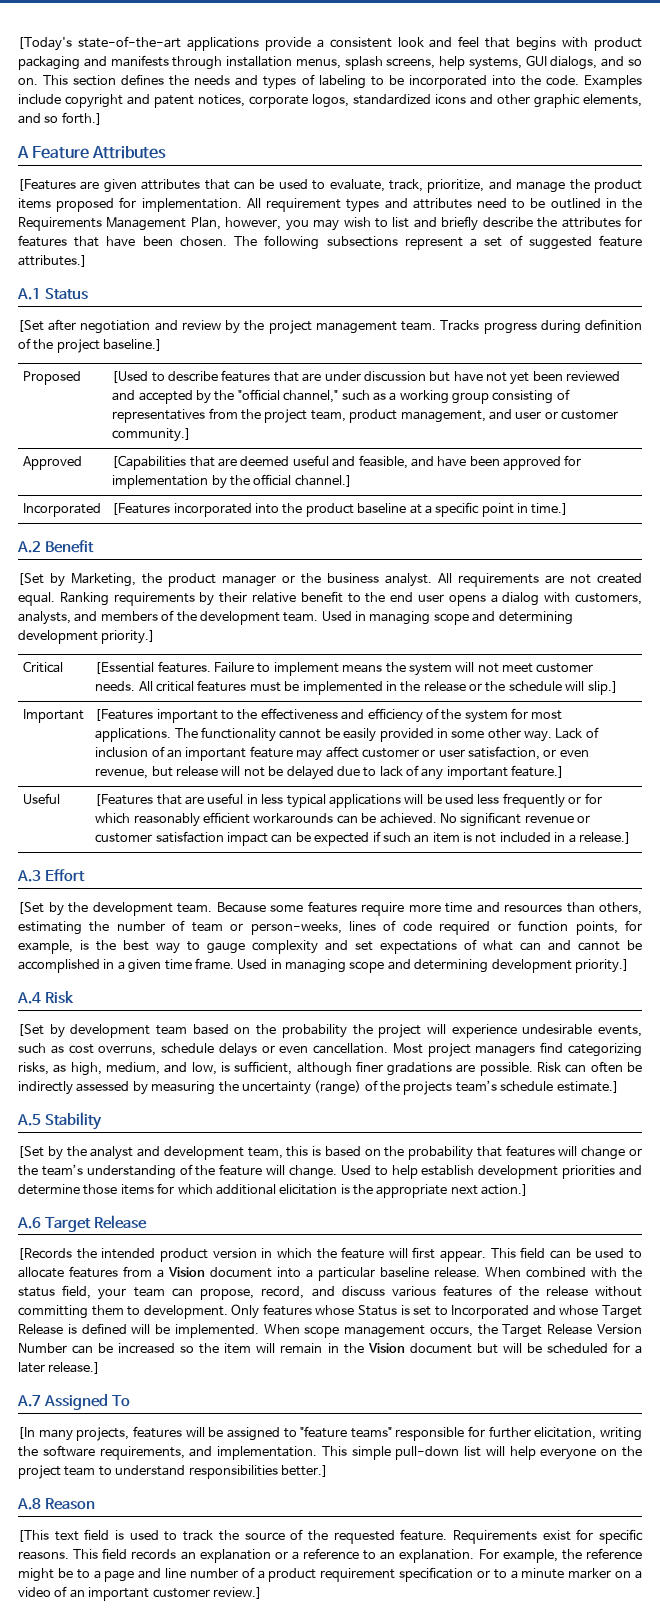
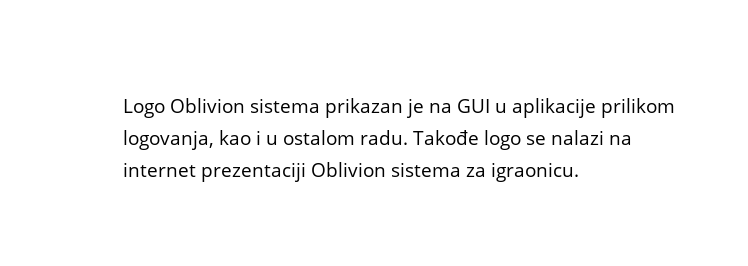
[18,36,642,51] [18,55,642,70] [18,74,642,89] [18,94,642,108] [18,112,102,125] [17,146,167,159] [18,179,642,193] [18,197,642,212] [18,216,643,231] [18,235,642,250] [18,255,87,267] [17,288,88,300] [18,319,642,334] [18,338,163,353] [23,371,82,385] [112,370,621,385] [112,389,570,404] [112,408,619,423] [112,428,192,442] [23,456,83,470] [112,455,582,470] [112,474,352,489] [23,503,102,517] [112,502,569,517] [17,540,94,553] [18,573,642,587] [18,591,642,606] [18,610,573,625] [18,630,156,644] [23,661,64,673] [95,661,594,676] [95,680,618,695] [23,709,85,723] [95,708,563,723] [95,727,599,742] [95,746,589,761] [95,765,565,780] [23,793,61,804] [95,793,602,808] [95,812,591,827] [95,831,631,846] [17,869,85,882] [18,901,642,916] [18,920,643,935] [18,939,642,954] [18,958,629,973] [17,991,74,1004] [18,1024,642,1038] [18,1042,642,1057] [18,1061,642,1076] [18,1080,619,1095] [17,1112,102,1130] [18,1145,642,1160] [18,1164,642,1179] [18,1183,529,1198] [17,1215,147,1232] [18,1247,642,1262] [18,1266,642,1281] [18,1285,642,1300] [18,1304,643,1319] [18,1323,642,1338] [18,1342,642,1354] [18,1362,101,1374] [17,1394,130,1410] [18,1426,642,1441] [18,1445,642,1460] [18,1465,328,1479] [17,1498,95,1510] [18,1529,643,1544] [18,1548,642,1563] [18,1567,643,1582] [18,1586,262,1601] [Today's state-of-the-art applications provide a consistent look and feel that begins with product packaging and manifests through installation menus, splash screens, help systems, GUI dialogs, and so on. This section defines the needs and types of labeling to be incorporated into the code. Examples include copyright and patent notices, corporate logos, standardized icons and other graphic elements, and so forth.] // A Feature Attributes // [Features are given attributes that can be used to evaluate, track, prioritize, and manage the product items proposed for implementation. All requirement types and attributes need to be outlined in the Requirements Management Plan, however, you may wish to list and briefly describe the attributes for features that have been chosen. The following subsections represent a set of suggested feature attributes.] // A.1 Status // [Set after negotiation and review by the project management team. Tracks progress during definition of the project baseline.] // Proposed | [Used to describe features that are under discussion but have not yet been reviewed and accepted by the "official channel," such as a working group consisting of representatives from the project team, product management, and user or customer community.] // Approved | [Capabilities that are deemed useful and feasible, and have been approved for implementation by the official channel.] // Incorporated | [Features incorporated into the product baseline at a specific point in time.] // A.2 Benefit // [Set by Marketing, the product manager or the business analyst. All requirements are not created equal. Ranking requirements by their relative benefit to the end user opens a dialog with customers, analysts, and members of the development team. Used in managing scope and determining development priority.] // Critical | [Essential features. Failure to implement means the system will not meet customer needs. All critical features must be implemented in the release or the schedule will slip.] // Important | [Features important to the effectiveness and efficiency of the system for most applications. The functionality cannot be easily provided in some other way. Lack of inclusion of an important feature may affect customer or user satisfaction, or even revenue, but release will not be delayed due to lack of any important feature.] // Useful | [Features that are useful in less typical applications will be used less frequently or for which reasonably efficient workarounds can be achieved. No significant revenue or customer satisfaction impact can be expected if such an item is not included in a release.] // A.3 Effort // [Set by the development team. Because some features require more time and resources than others, estimating the number of team or person-weeks, lines of code required or function points, for example, is the best way to gauge complexity and set expectations of what can and cannot be accomplished in a given time frame. Used in managing scope and determining development priority.] // A.4 Risk // [Set by development team based on the probability the project will experience undesirable events, such as cost overruns, schedule delays or even cancellation. Most project managers find categorizing risks, as high, medium, and low, is sufficient, although finer gradations are possible. Risk can often be indirectly assessed by measuring the uncertainty (range) of the projects team’s schedule estimate.] // A.5 Stability // [Set by the analyst and development team, this is based on the probability that features will change or the team’s understanding of the feature will change. Used to help establish development priorities and determine those items for which additional elicitation is the appropriate next action.] // A.6 Target Release // [Records the intended product version in which the feature will first appear. This field can be used to allocate features from a Vision document into a particular baseline release. When combined with the status field, your team can propose, record, and discuss various features of the release without committing them to development. Only features whose Status is set to Incorporated and whose Target Release is defined will be implemented. When scope management occurs, the Target Release Version Number can be increased so the item will remain in the Vision document but will be scheduled for a later release.] // A.7 Assigned To // [In many projects, features will be assigned to "feature teams" responsible for further elicitation, writing the software requirements, and implementation. This simple pull-down list will help everyone on the project team to understand responsibilities better.] // A.8 Reason // [This text field is used to track the source of the requested feature. Requirements exist for specific reasons. This field records an explanation or a reference to an explanation. For example, the reference might be to a page and line number of a product requirement specification or to a minute marker on a video of an important customer review.] -> [123,98,676,118] [123,130,633,150] [123,162,580,182] Logo Oblivion sistema prikazan je na GUI u aplikacije prilikom logovanja, kao i u ostalom radu. Takođe logo se nalazi na internet prezentaciji Oblivion sistema za igraonicu.

